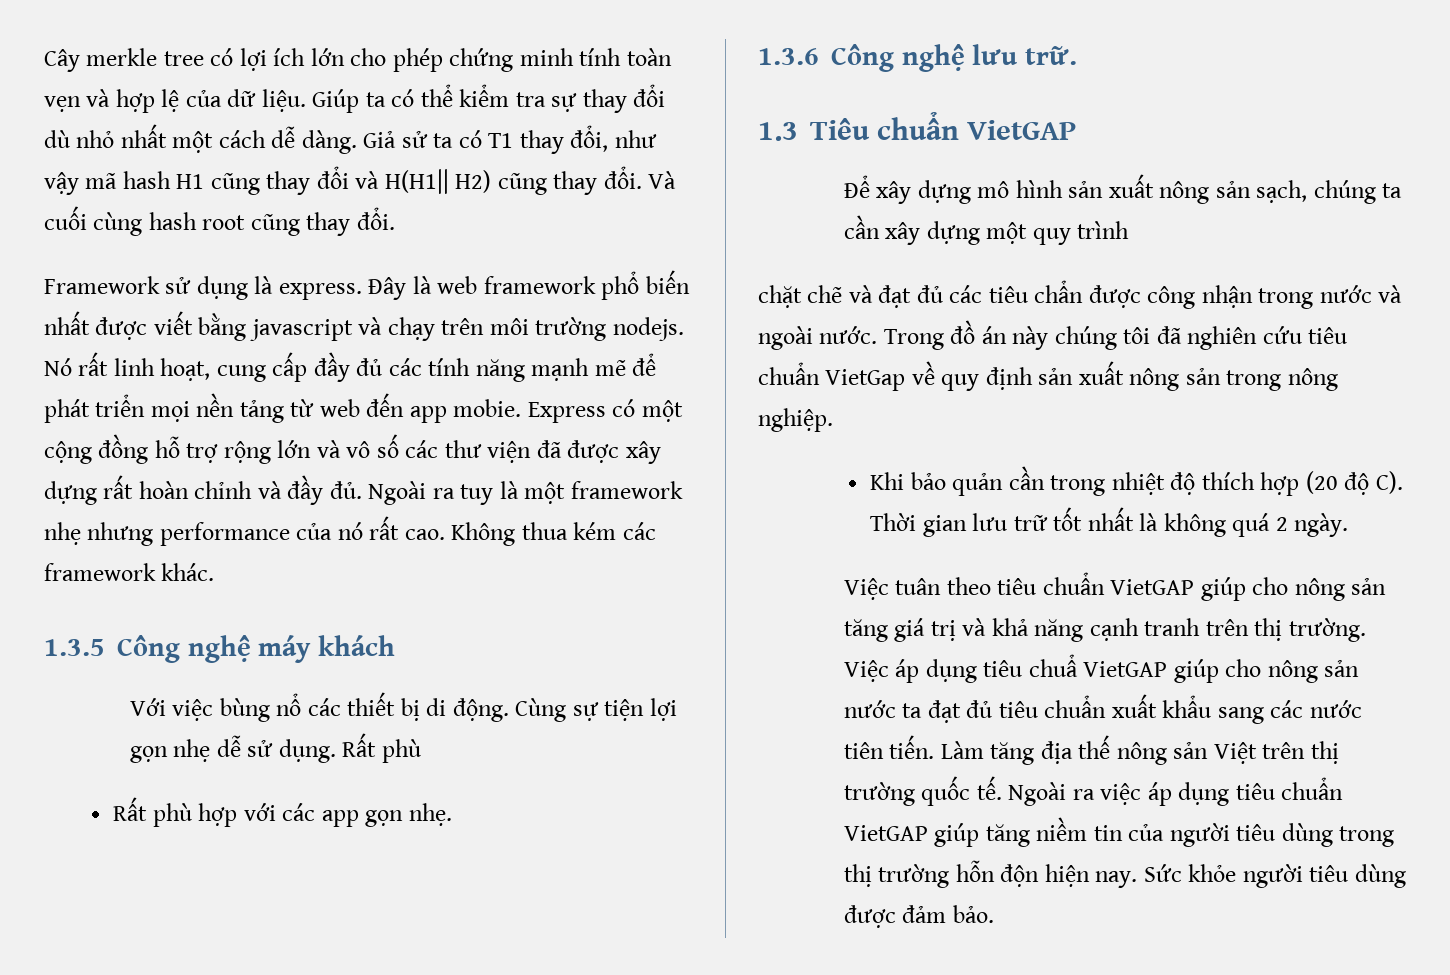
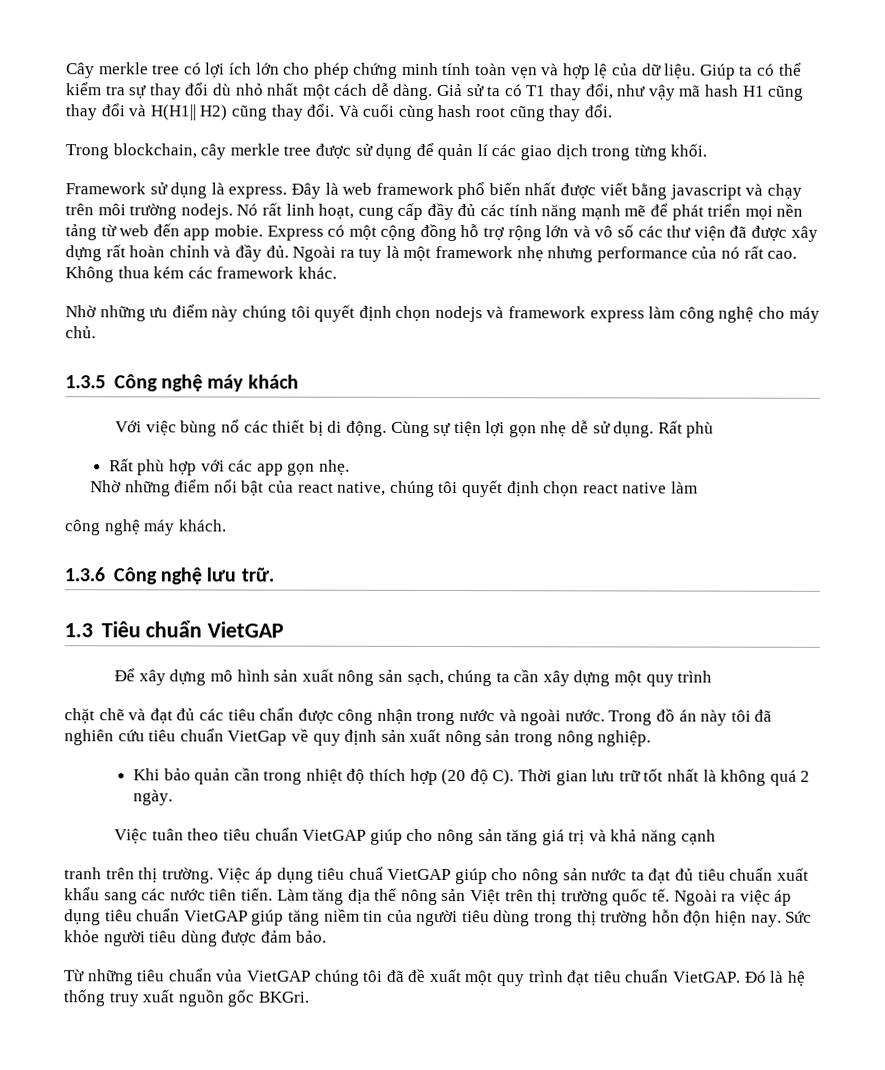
(395, 218) none -> [65,142,708,161] // Trong blockchain, cây merkle tree được sử dụng để quản lí các giao dịch trong từng khối.
(215, 572) none -> [65,304,820,323] [65,326,96,339] // Nhờ những ưu điểm này chúng tôi quyết định chọn nodejs và framework express làm công nghệ cho máy chủ.
(452, 814) none -> [90,479,698,498] [64,519,227,536] // Nhờ những điểm nổi bật của react native, chúng tôi quyết định chọn react native làm // công nghệ máy khách.
[1054,326,1117,350] chúng -> (728, 717) none
(1139, 629) none -> (716, 837) //
(994, 914) none -> [63,968,806,987] [63,989,309,1007] // Từ những tiêu chuẩn vủa VietGAP chúng tôi đã đề xuất một quy trình đạt tiêu chuẩn VietGAP. Đó là hệ thống truy xuất nguồn gốc BKGri.

